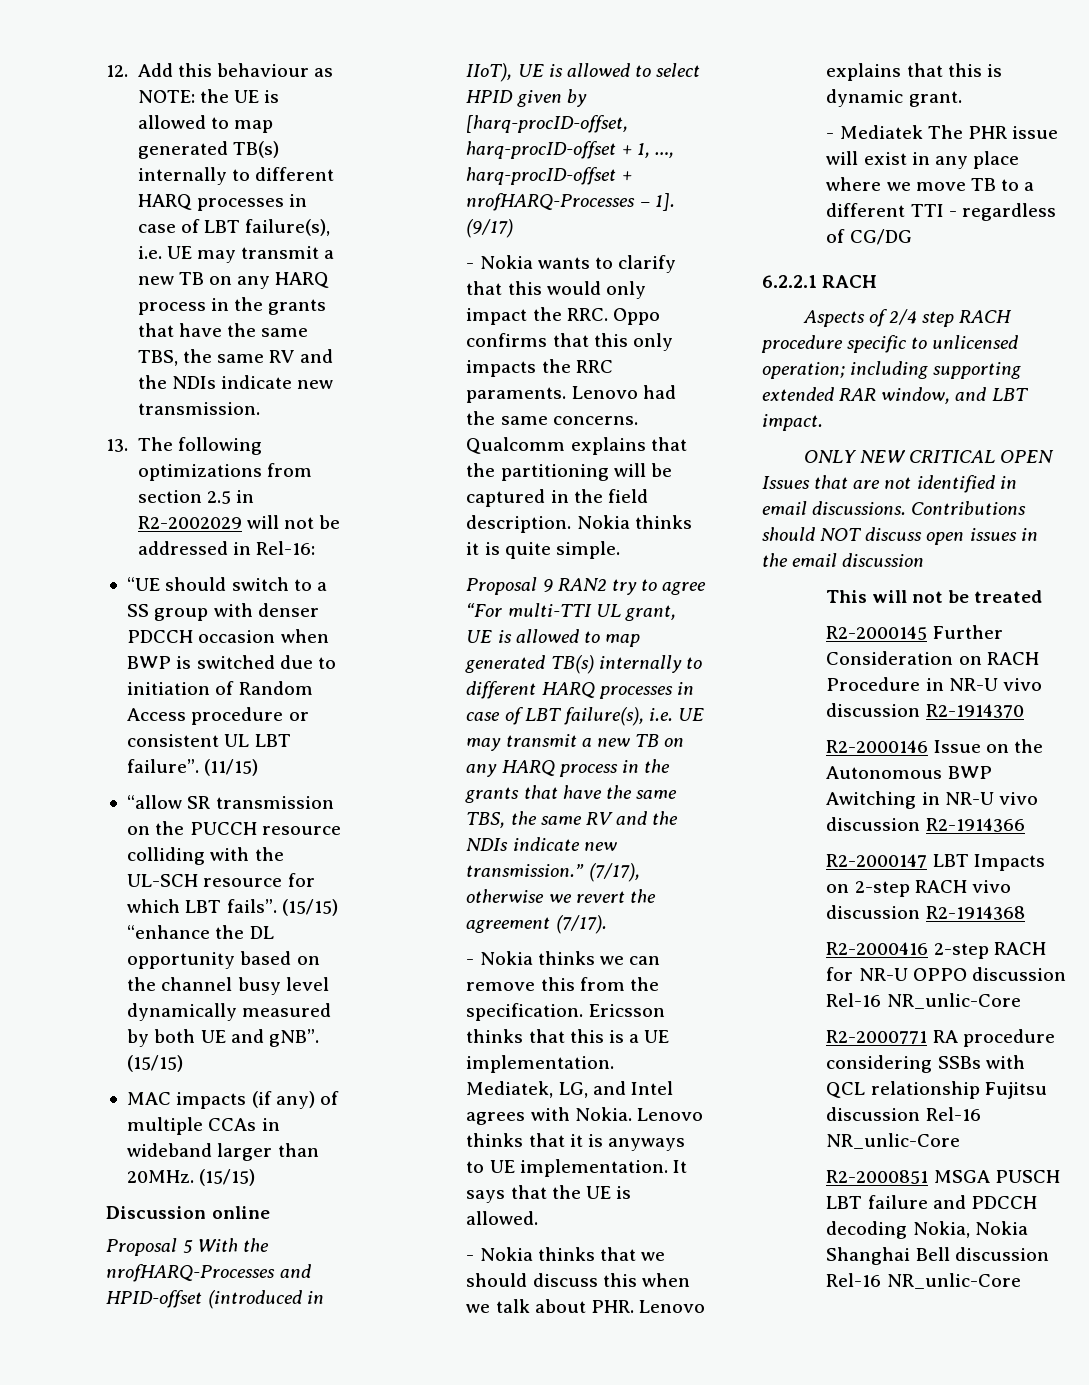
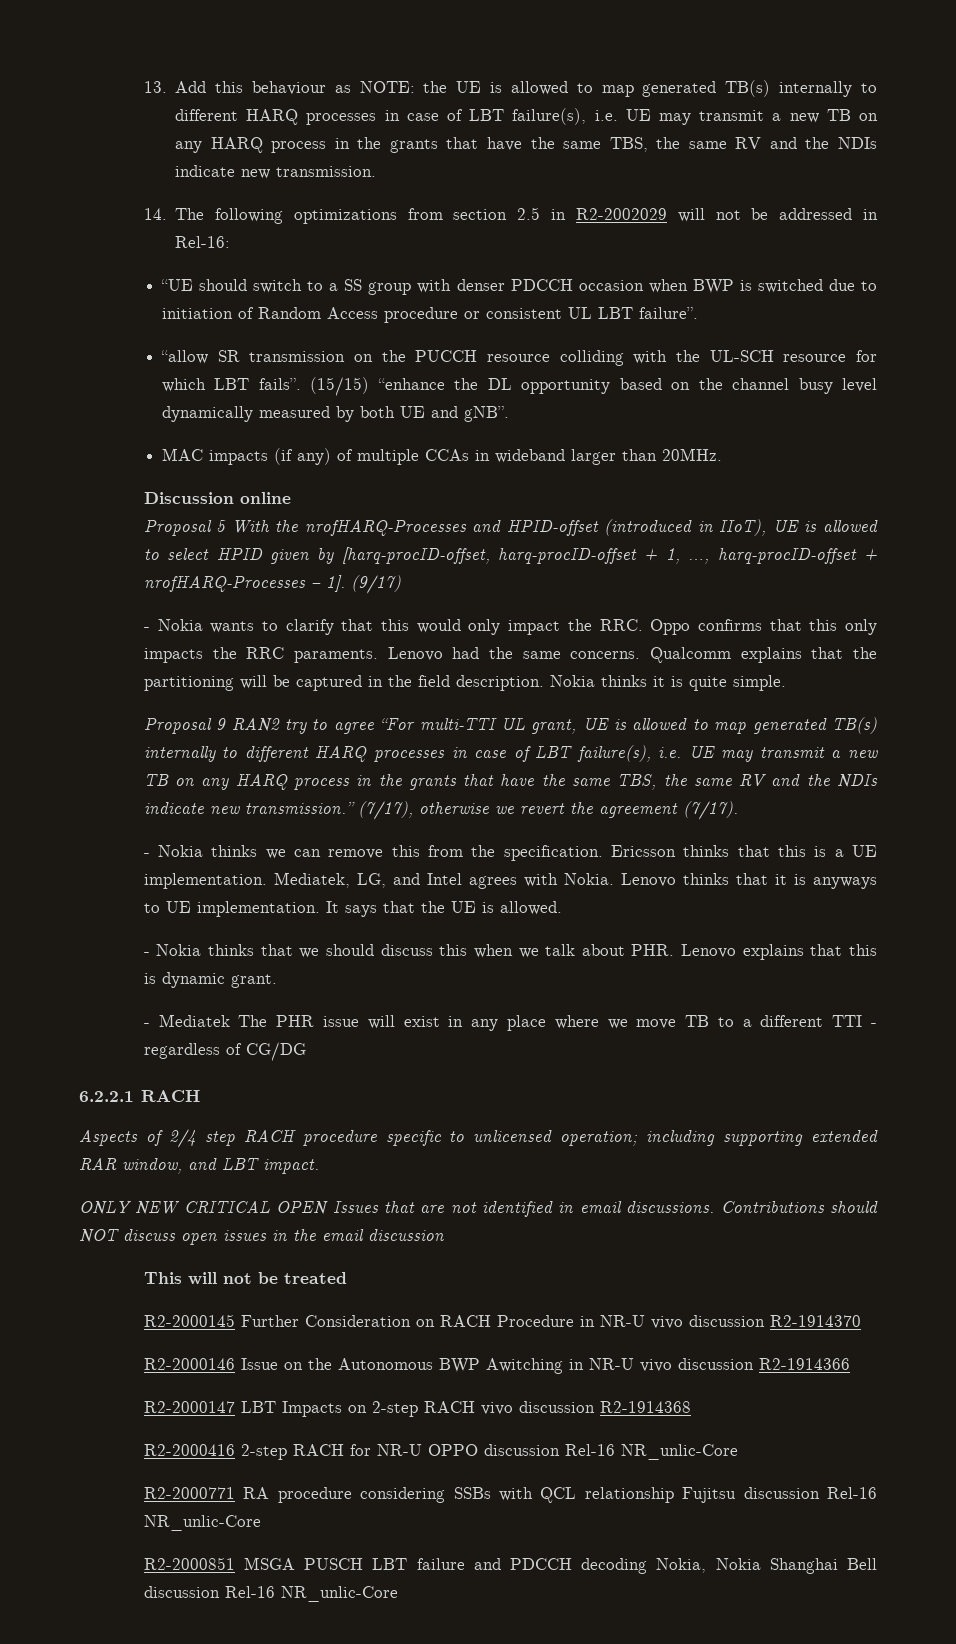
[106,65,129,77] 12. -> [143,81,167,93] 13.
[106,439,129,452] 13. -> [143,208,167,220] 14.
[204,759,259,776] (11/15) -> (698, 313) none
[127,1055,184,1072] (15/15) -> (509, 414) none
[199,1169,256,1186] (15/15) -> (722, 454) none

